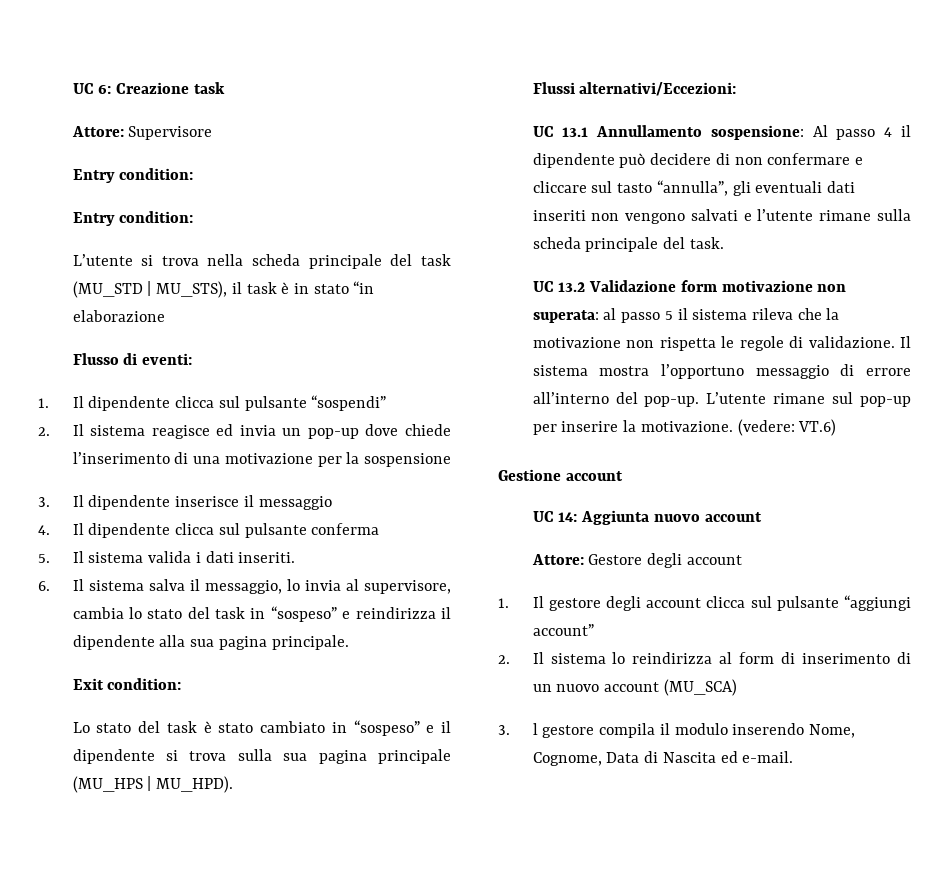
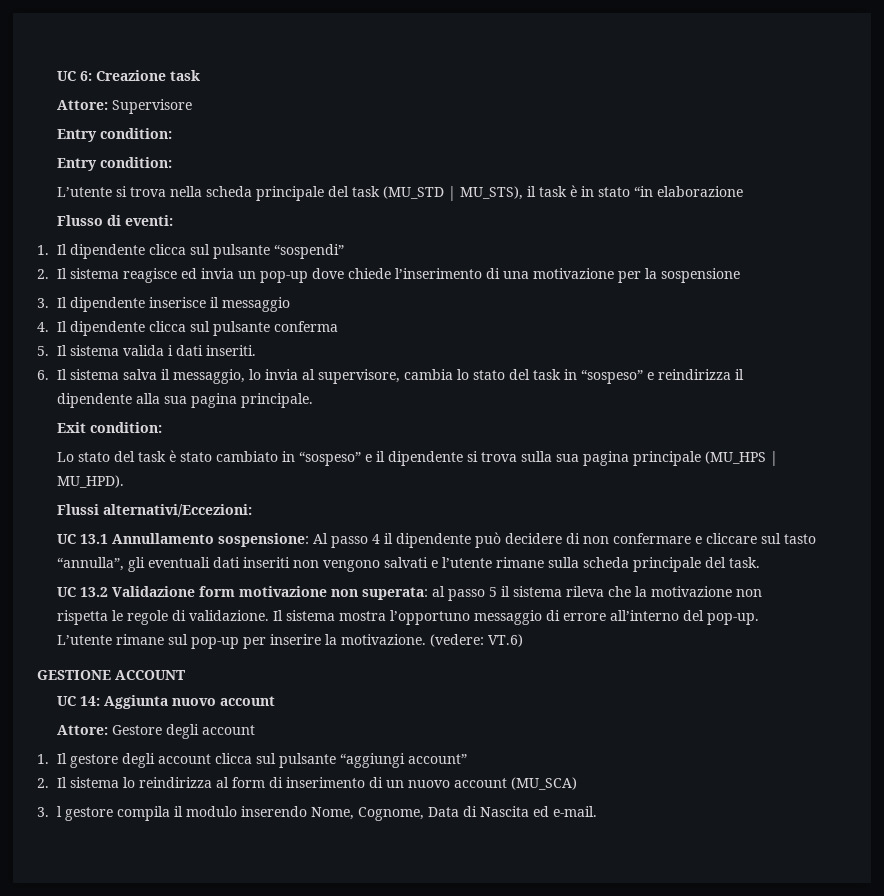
[498,469,623,481] Gestione account -> [37,670,185,680] GESTIONE ACCOUNT

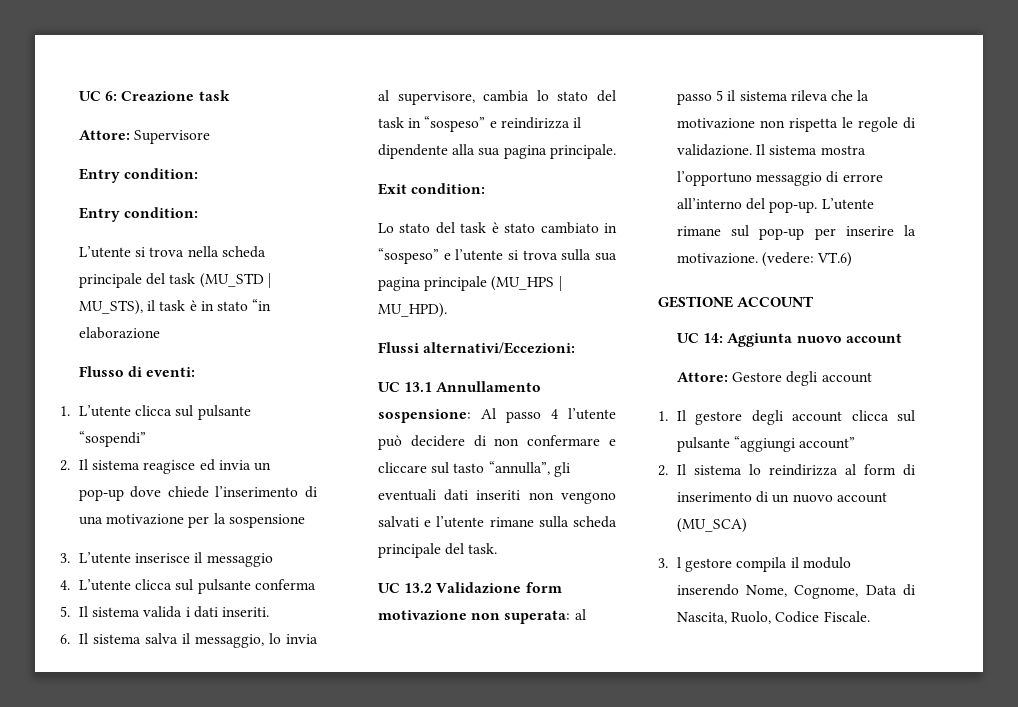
[56,244,145,259] Il dipendente -> [78,405,131,417] L’utente
[56,297,145,312] Il dipendente -> [78,552,131,564] L’utente
[56,321,145,336] Il dipendente -> [78,579,131,591] L’utente
[375,451,463,466] il dipendente -> [455,249,504,261] l’utente
[383,533,471,548] il dipendente -> [568,408,616,420] l’utente
[479,806,597,817] Nascita ed e-mail. -> [676,611,870,624] Nascita, Ruolo, Codice Fiscale.

